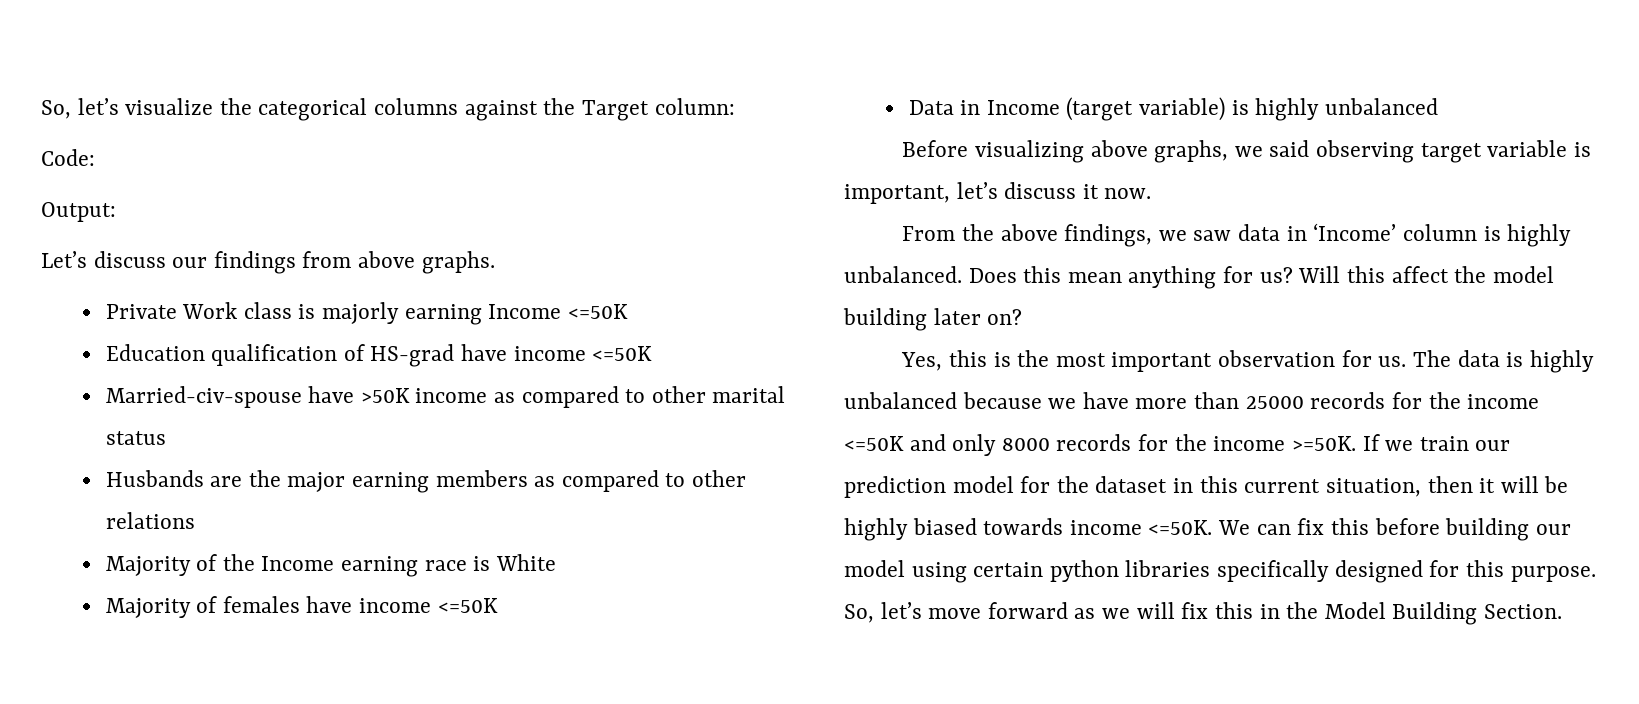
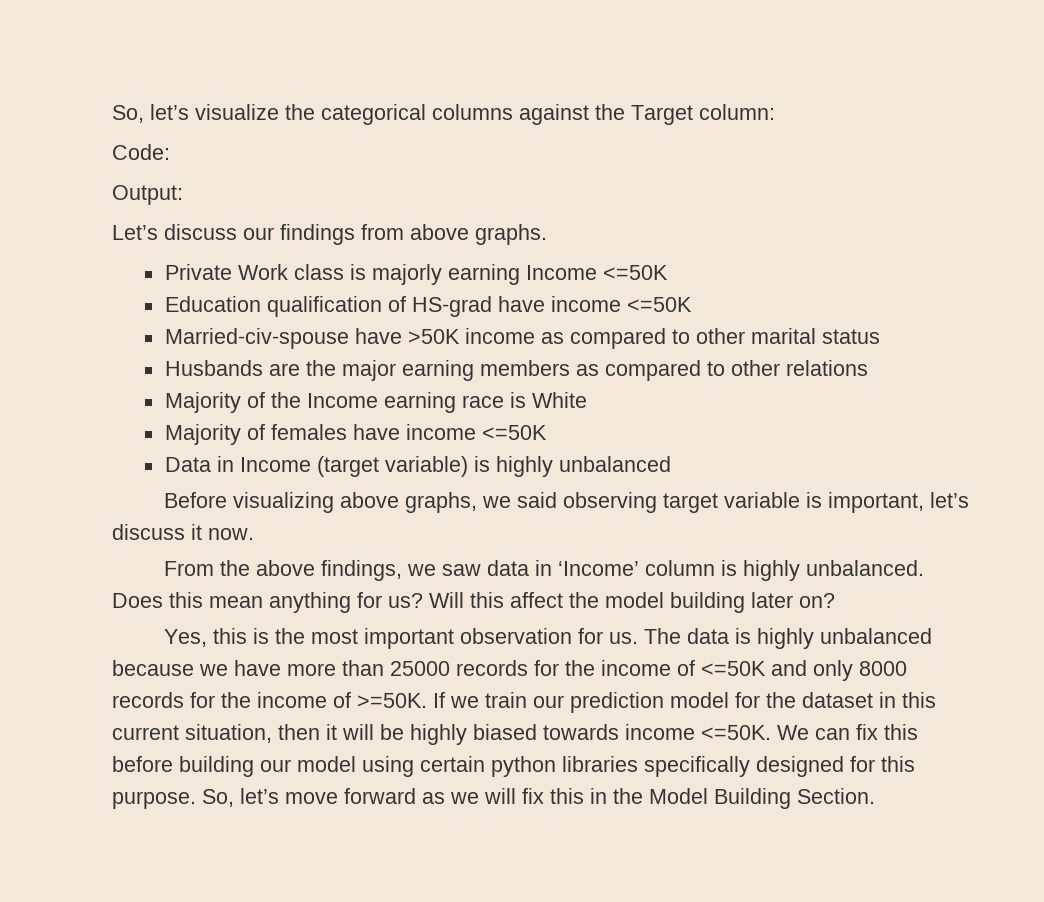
(1540, 401) none -> [677,660,695,676] of
(1286, 443) none -> [333,692,351,708] of

